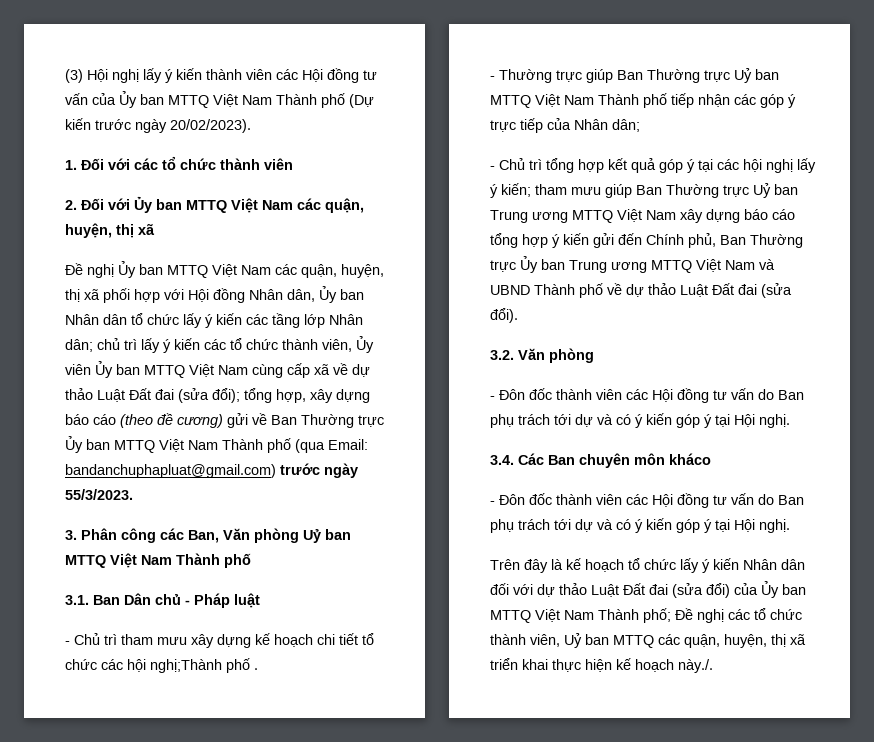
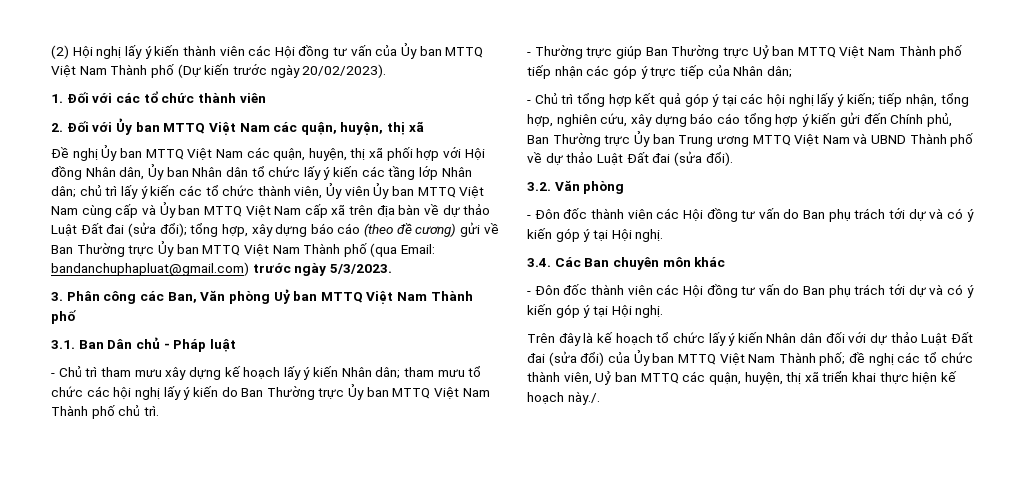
[65,69,83,83] (3) -> [51,45,69,59] (2)
[314,364,330,375] xã -> [141,202,421,218] và Ủy ban MTTQ Việt Nam cấp xã trên địa bàn
[65,489,133,500] 55/3/2023. -> [329,264,392,274] 5/3/2023.
[317,633,374,645] [65,658,258,673] chi tiết tổ chức các hội nghị;Thành phố . -> [283,365,482,380] [51,384,490,400] [51,405,159,419] lấy ý kiến Nhân dân; tham mưu tổ chức các hội nghị lấy ý kiến do Ban Thường trực Ủy ban MTTQ Việt Nam Thành phố chủ trì.
[535,183,798,198] [490,209,676,223] tham mưu giúp Ban Thường trực Uỷ ban Trung ương MTTQ Việt Nam -> [878,92,969,107] [527,113,628,127] tiếp nhận, tổng hợp, nghiên cứu,
[669,453,711,465] kháco -> [694,257,726,267] khác
[675,608,693,620] Đề -> [849,352,866,363] đề

